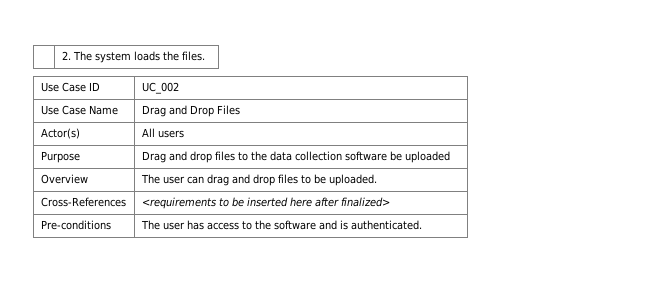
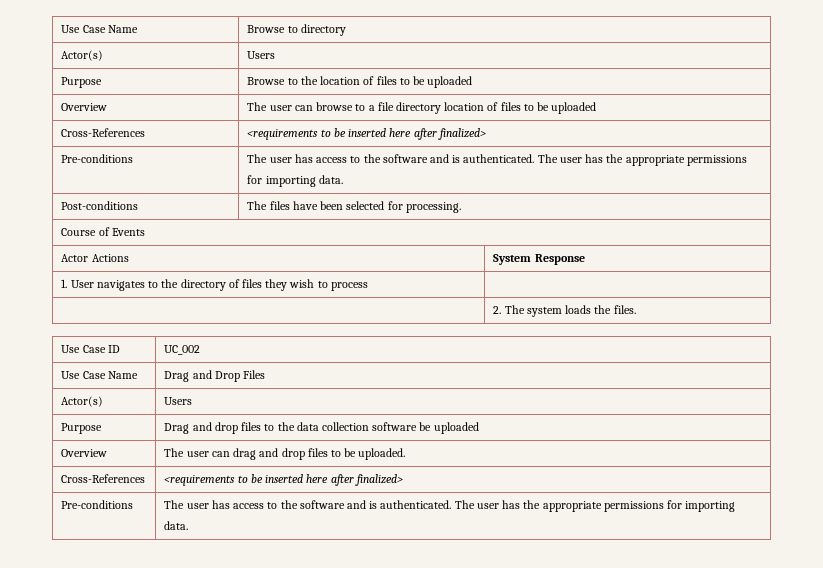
(61, 55) none -> [61,25,138,33] [247,24,346,36] [61,50,104,61] [247,51,276,59] [61,77,103,88] [247,76,473,88] [61,103,108,111] [247,102,597,114] [61,128,146,137] [247,128,486,140] [61,154,134,163] [247,154,747,166] [247,175,343,187] [61,201,139,210] [247,201,461,213] [61,227,145,236] [61,254,129,262] [493,254,585,265] [61,279,368,291] Use Case Name | Browse to directory // Actor(s) | Users // Purpose | Browse to the location of files to be uploaded // Overview | The user can browse to a file directory location of files to be uploaded // Cross-References | <requirements to be inserted here after finalized> // Pre-conditions | The user has access to the software and is authenticated. The user has the appropriate permissions for importing data. // Post-conditions | The files have been selected for processing. // Course of Events // Actor Actions | System Response // 1. User navigates to the directory of files they wish to process | //
[141,128,184,138] All users -> [164,397,193,405] Users
(422, 225) none -> [454,500,736,512] [164,521,189,530] The user has the appropriate permissions for importing data.

